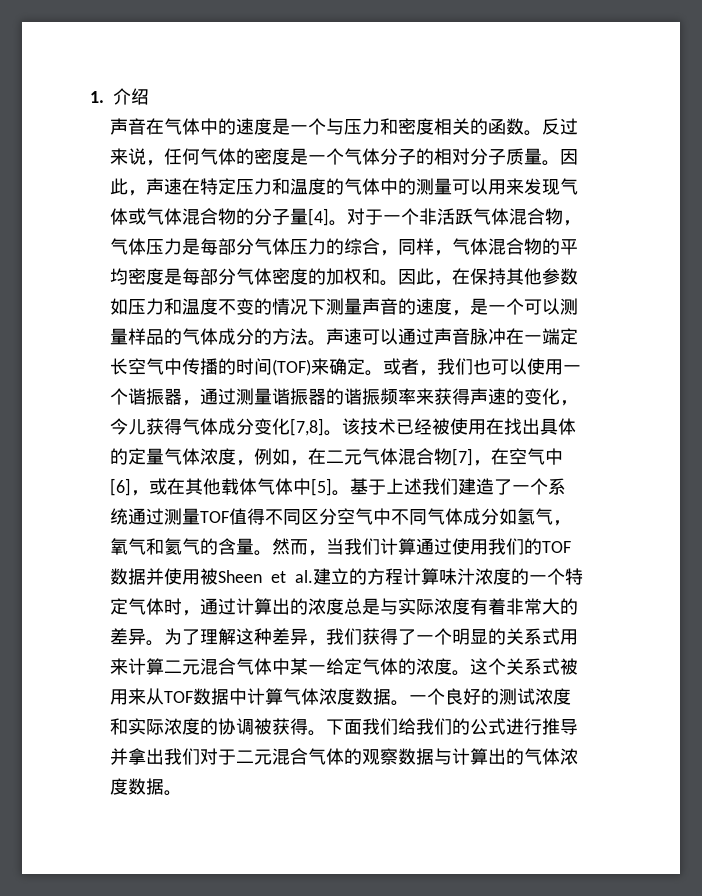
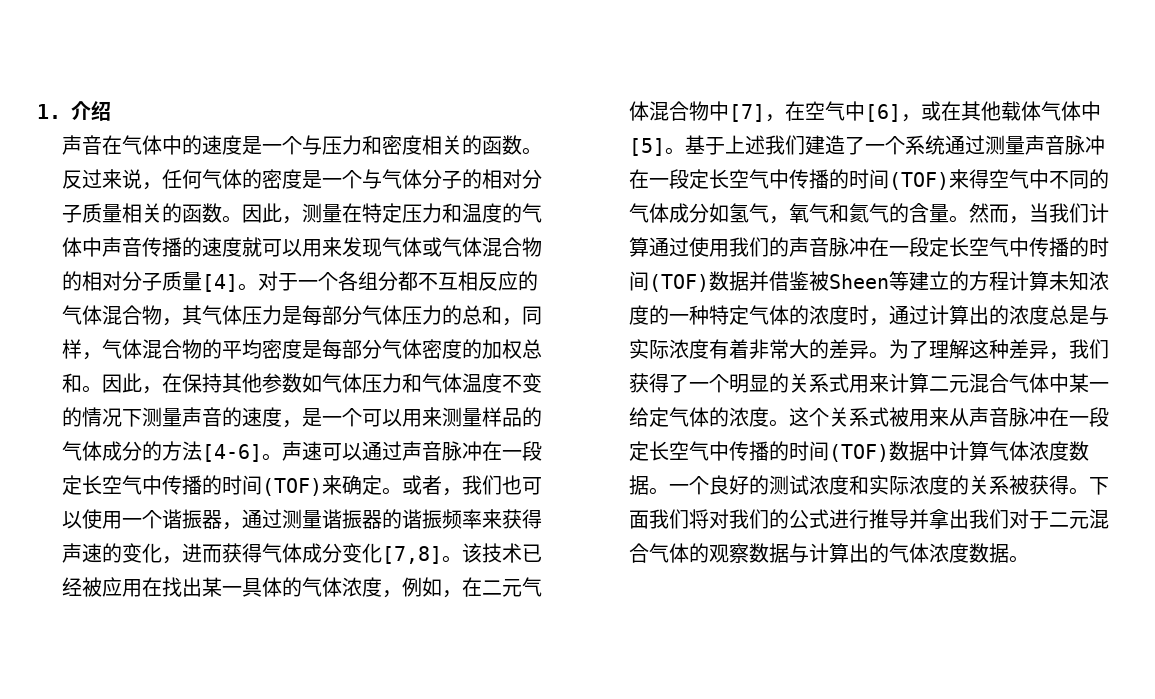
(345, 156) none -> [362,169,383,189] 与
[542,149,579,166] [110,178,183,196] 。因此，声速 -> [122,203,343,224] 相关的函数。因此，测量
[398,178,453,195] 的测量 -> [102,237,263,257] 声音传播的速度就
[254,208,291,225] 分子 -> [82,271,183,291] 相对分子质
[419,208,474,225] 非活跃 -> [338,271,539,291] 各组分都不互相反应的
(582, 223) none -> [182,305,203,325] 其
[344,238,381,255] 综合 -> [462,305,503,325] 总和
(363, 276) none -> [522,339,543,359] 总
[128,298,183,315] 压力和 -> [322,373,463,393] 气体压力和气体
(561, 306) none -> [402,407,443,427] 用来
(309, 336) none -> [202,444,263,462] [4-6]
[542,328,561,345] 端 -> [522,441,543,461] 段
[110,418,147,435] 今儿 -> [182,543,223,563] 进而
[450,418,469,435] 使 -> [102,577,123,597] 应
[540,418,577,435] [110,448,165,465] 具体的定量 -> [202,577,303,597] 某一具体的
(453, 456) none -> [709,101,730,121] 中
[200,508,338,525] TOF值得不同区分 -> [1025,135,1106,155] [629,169,990,190] 声音脉冲在一段定长空气中传播的时间(TOF)来得
(428, 517) none -> [1089,169,1110,189] 的
[542,541,572,553] [110,568,313,585] TOF数据并使用被Sheen et al. -> [789,237,1110,257] [629,271,910,292] 声音脉冲在一段定长空气中传播的时间(TOF)数据并借鉴被Sheen等
[439,568,475,585] 味汁 -> [1049,271,1090,291] 未知
[547,568,565,585] 个 -> [689,305,710,325] 种
(165, 606) none -> [789,305,850,325] 的浓度
[164,691,194,703] TOF -> [969,407,1110,427] [629,441,890,462] 声音脉冲在一段定长空气中传播的时间(TOF)
[218,718,255,735] 协调 -> [969,475,1010,495] 关系
[398,718,417,735] 给 -> [689,509,730,529] 将对

